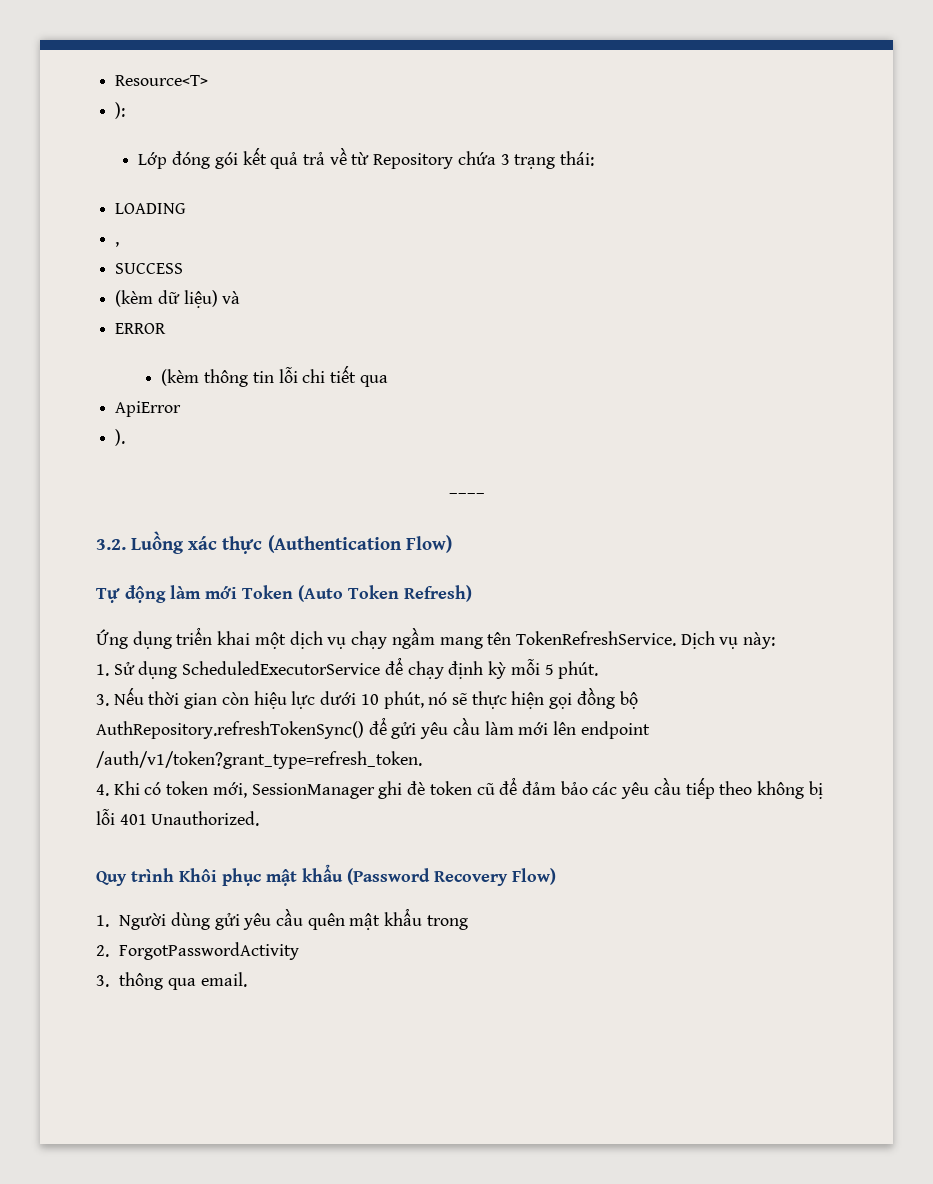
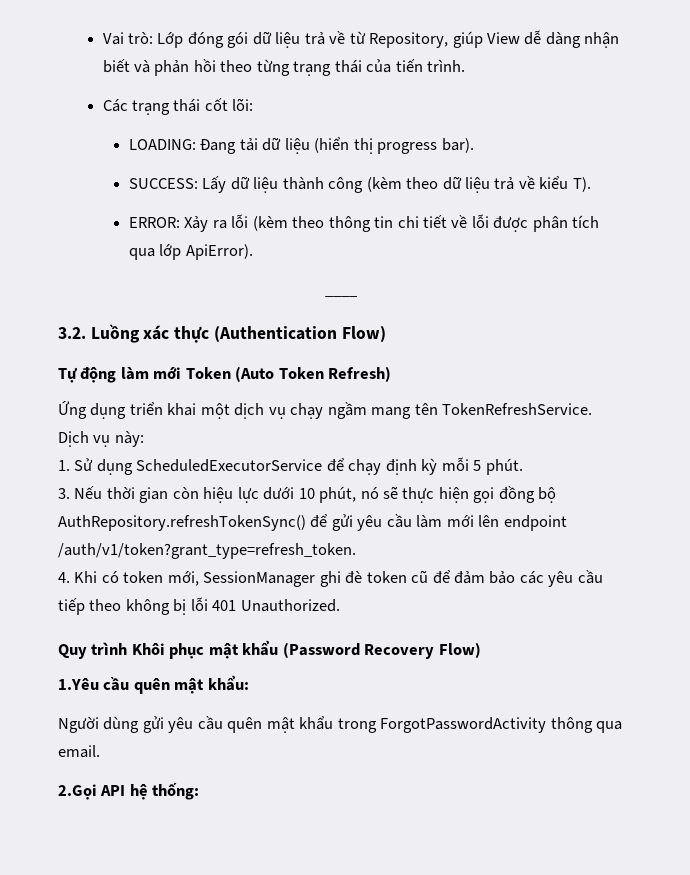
[115,75,209,86] [115,102,126,119] Resource<T> // ): // -> [102,32,153,45] Vai trò:
[242,147,299,169] kết quả -> [252,31,301,48] dữ liệu
[373,151,595,169] [115,203,187,214] [115,241,120,247] [115,263,184,274] [115,290,241,308] [115,323,167,334] [161,369,200,386] Repository chứa 3 trạng thái: // LOADING // , // SUCCESS // (kèm dữ liệu) và // ERROR // (kèm -> [369,30,620,48] [102,59,466,76] [102,98,254,115] [128,137,474,154] [128,176,591,193] [128,214,325,232] Repository, giúp View dễ dàng nhận biết và phản hồi theo từng trạng thái của tiến trình. // Các trạng thái cốt lõi: // LOADING: Đang tải dữ liệu (hiển thị progress bar). // SUCCESS: Lấy dữ liệu thành công (kèm theo dữ liệu trả về kiểu T). // ERROR: Xảy ra lỗi (kèm theo
[278,366,298,383] lỗi -> (394, 222) none
[359,375,388,387] [115,401,182,417] [115,429,126,446] qua // ApiError // ). -> [451,214,600,232] [128,244,253,260] về lỗi được phân tích qua lớp ApiError).
[96,915,109,927] 1. -> [58,675,249,694] 1.Yêu cầu quên mật khẩu: //
[96,945,109,957] // 2. -> (377, 725) none
[96,975,109,987] // 3. -> (547, 725) none
(247, 979) none -> [58,783,200,800] // 2.Gọi API hệ thống:

